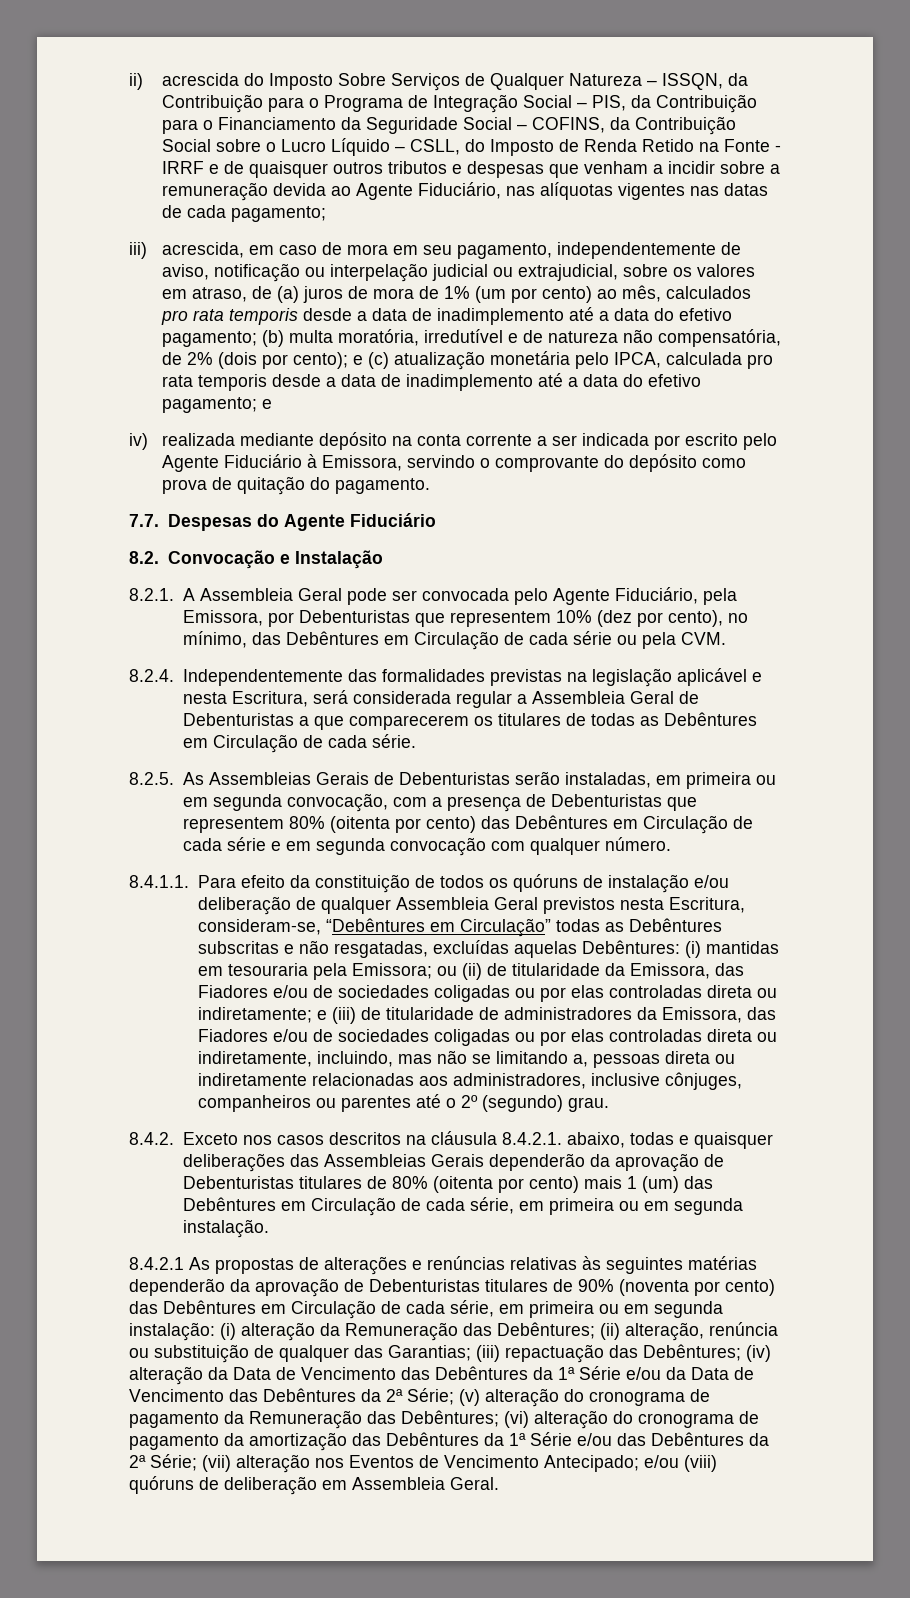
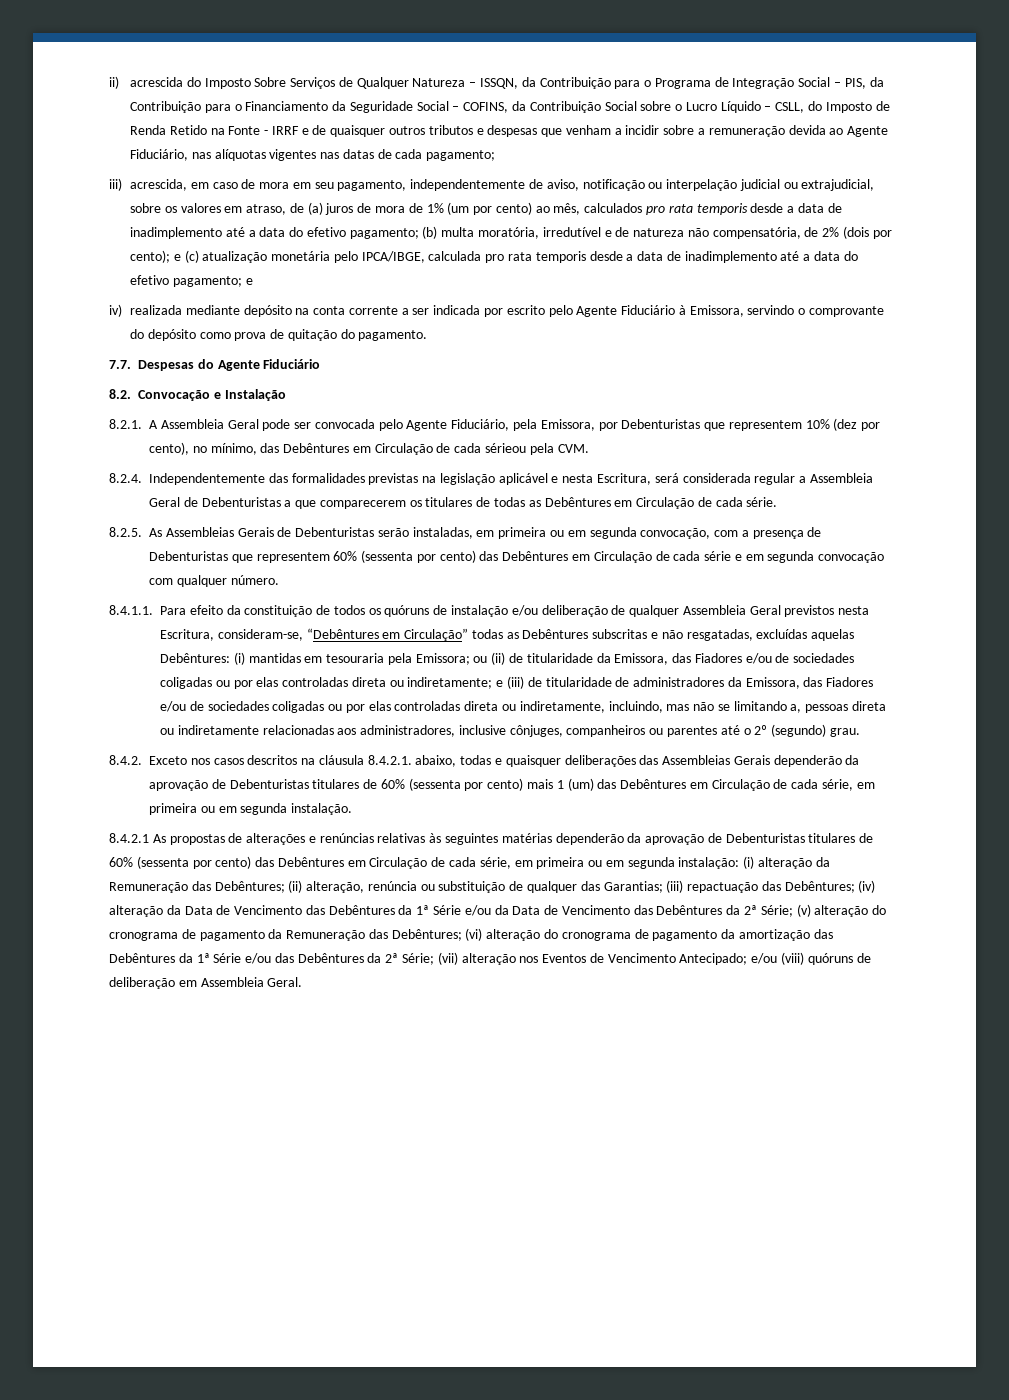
[613,352,661,368] IPCA, -> [361,251,425,263] IPCA/IBGE,
[572,631,637,645] série ou -> [485,443,527,453] sérieou
[288,816,390,833] 80% (oitenta -> [333,550,414,563] 60% (sessenta
[391,1176,493,1193] 80% (oitenta -> [380,778,461,791] 60% (sessenta
[578,1279,689,1296] 90% (noventa -> [109,856,189,869] 60% (sessenta

